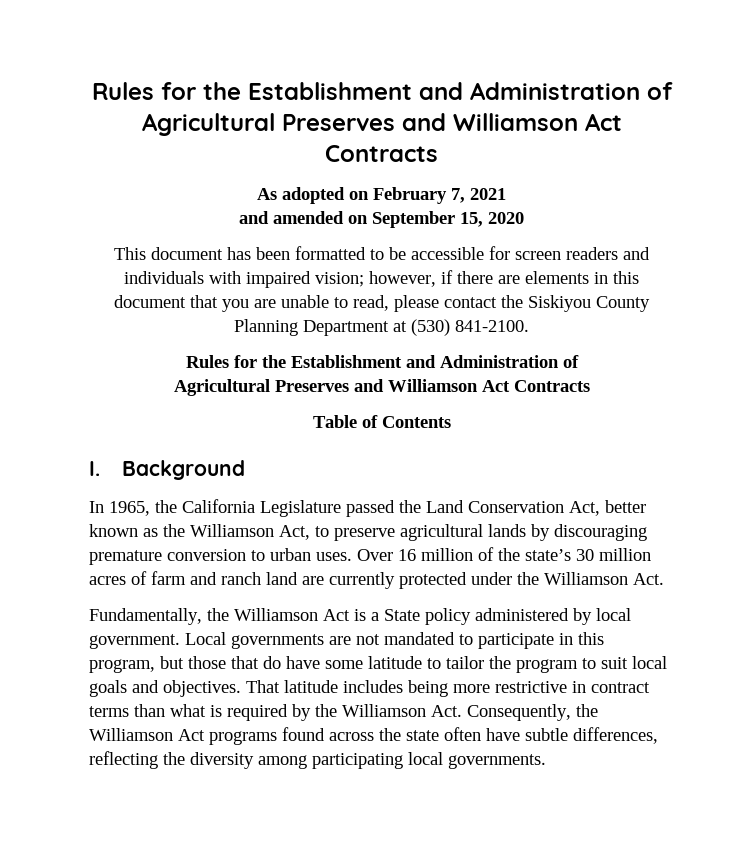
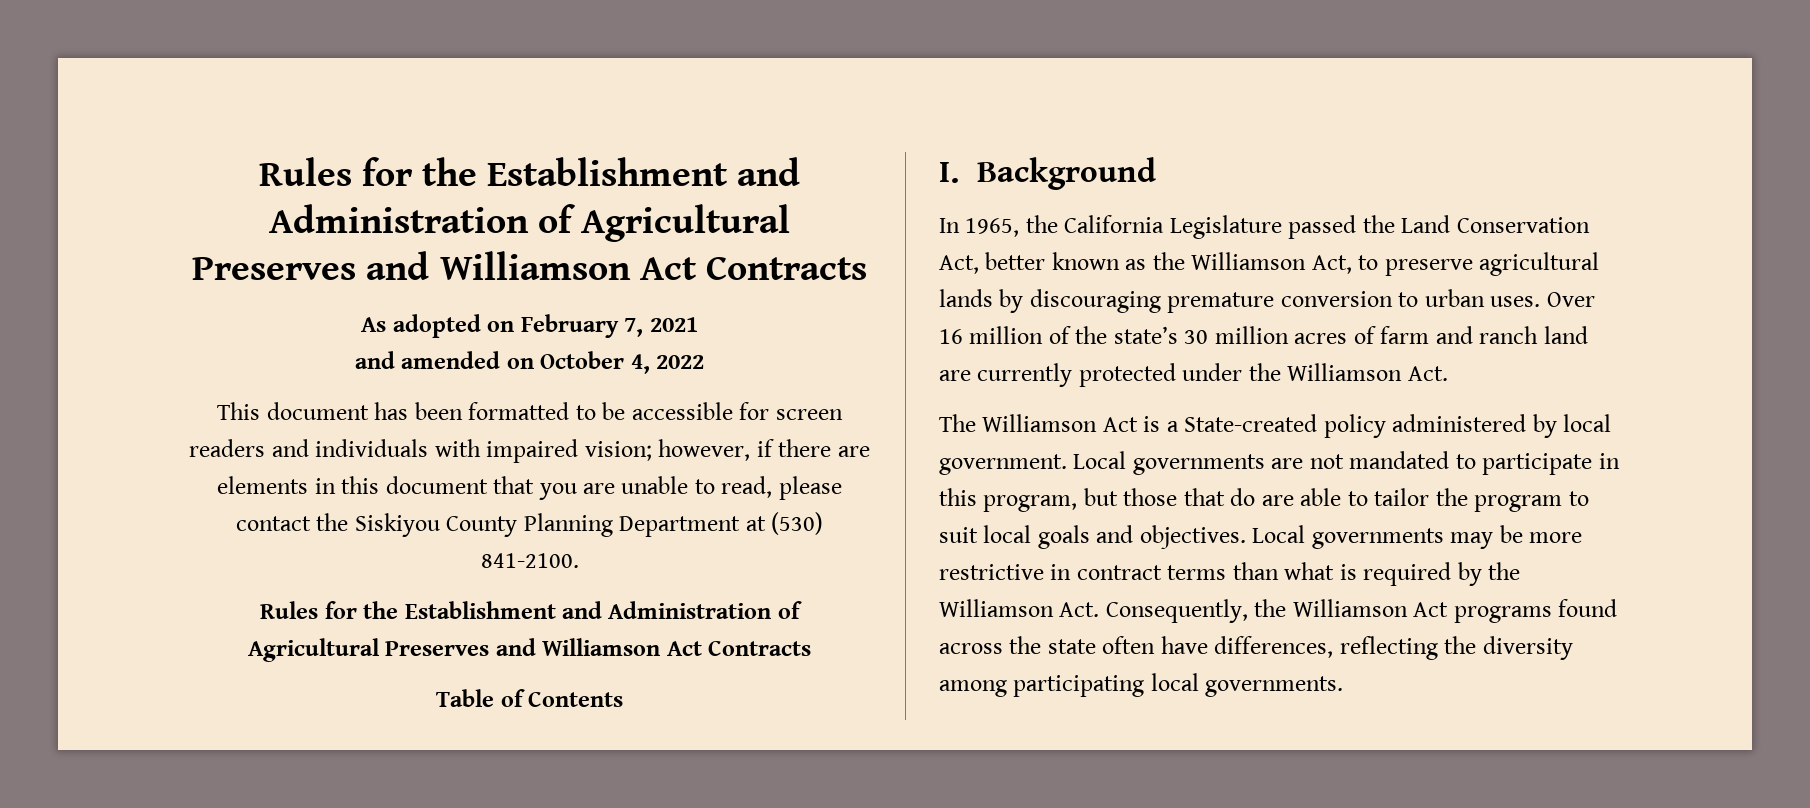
[372,211,524,228] September 15, 2020 -> [540,351,705,374] October 4, 2022
[89,608,229,625] Fundamentally, the -> [939,414,976,432] The
[384,609,420,621] State -> [1184,414,1318,432] State-created
[286,656,422,669] have some latitude -> [1261,488,1342,506] are able
[246,680,448,697] That latitude includes being -> [1252,525,1523,549] Local governments may be
[525,728,568,741] subtle -> (1208, 645) none

